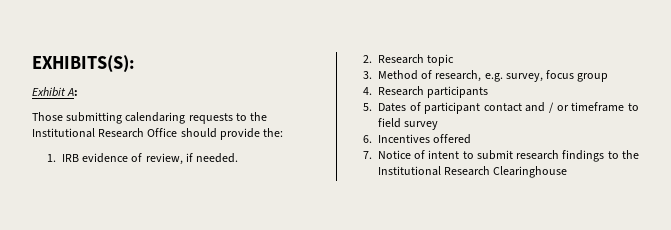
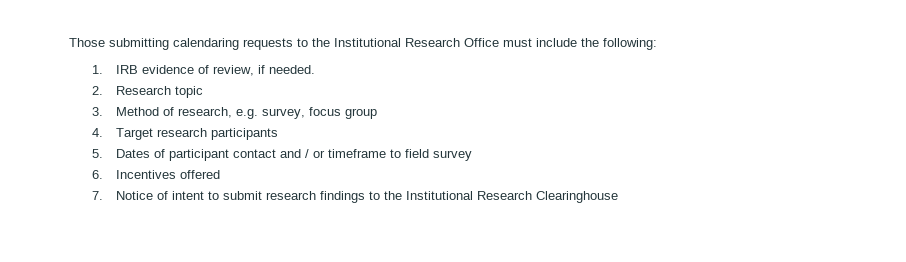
[32,55,135,72] [32,87,79,97] EXHIBITS(S): // Exhibit A: // -> (69, 42) none
[180,128,284,140] should provide the: -> [503,38,657,50] must include the following:
[377,86,424,96] Research -> [115,128,207,140] Target research

